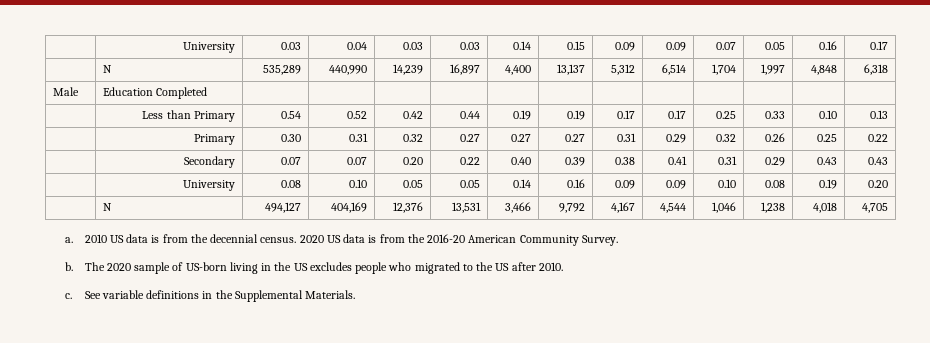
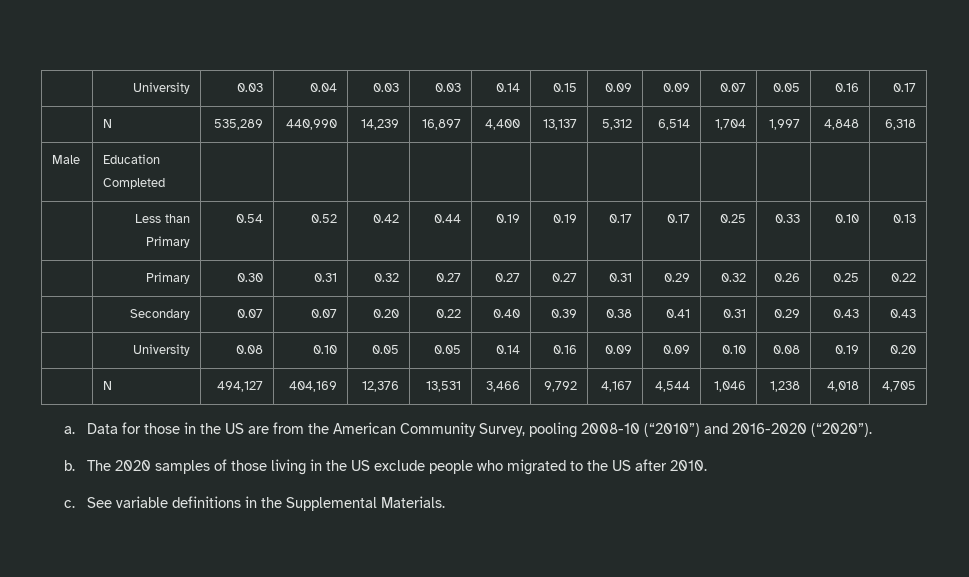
[84,234,618,246] 2010 US data is from the decennial census. 2020 US data is from the 2016-20 American Community Survey. -> [86,422,872,438] Data for those in the US are from the American Community Survey, pooling 2008-10 (“2010”) and 2016-2020 (“2020”).
[134,262,227,274] sample of US-born -> [154,459,267,474] samples of those
[309,262,352,271] excludes -> [373,460,425,471] exclude

